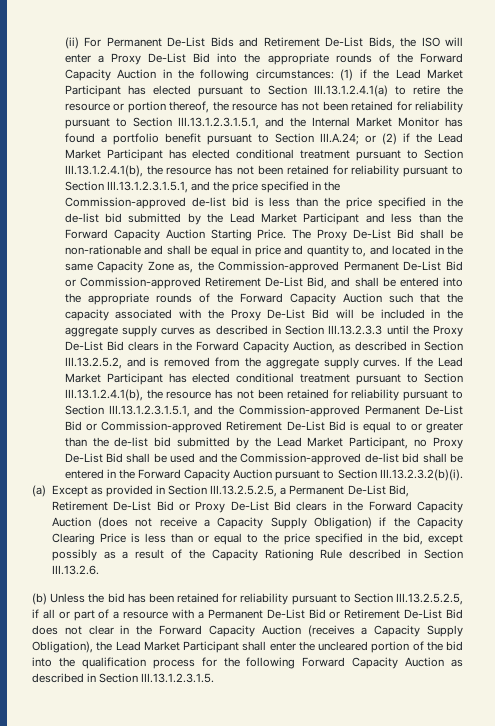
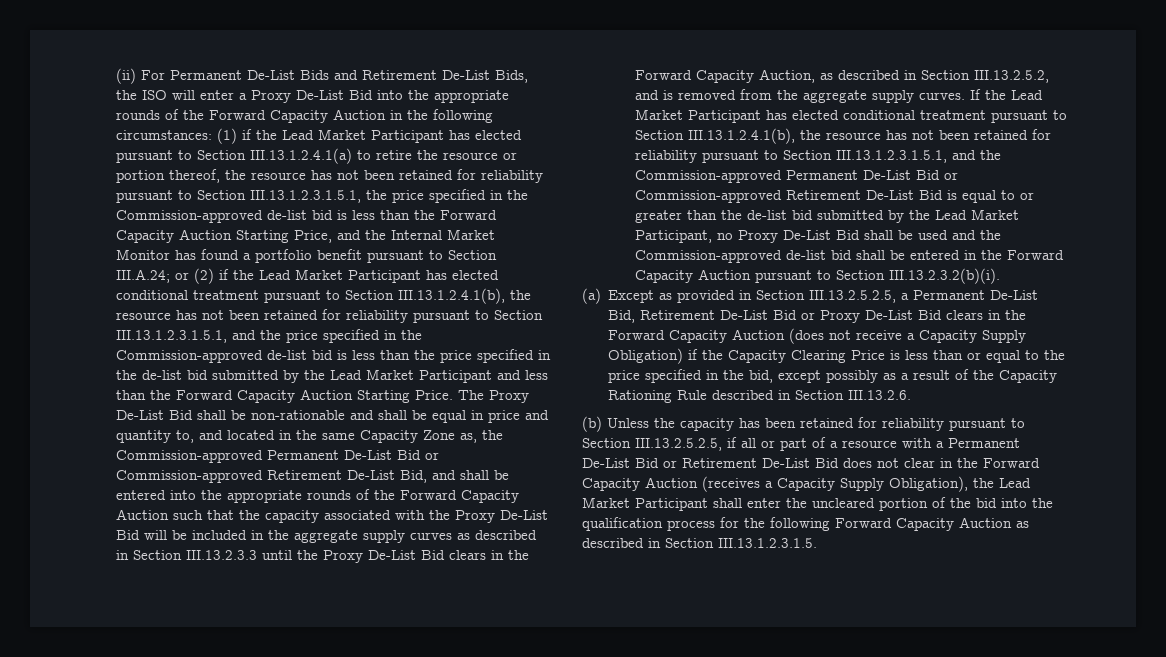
(259, 123) none -> [365,189,528,203] [115,210,497,223] [115,229,332,243] the price specified in the Commission-approved de-list bid is less than the Forward Capacity Auction Starting Price,
[107,593,125,603] bid -> [680,418,734,431] capacity

